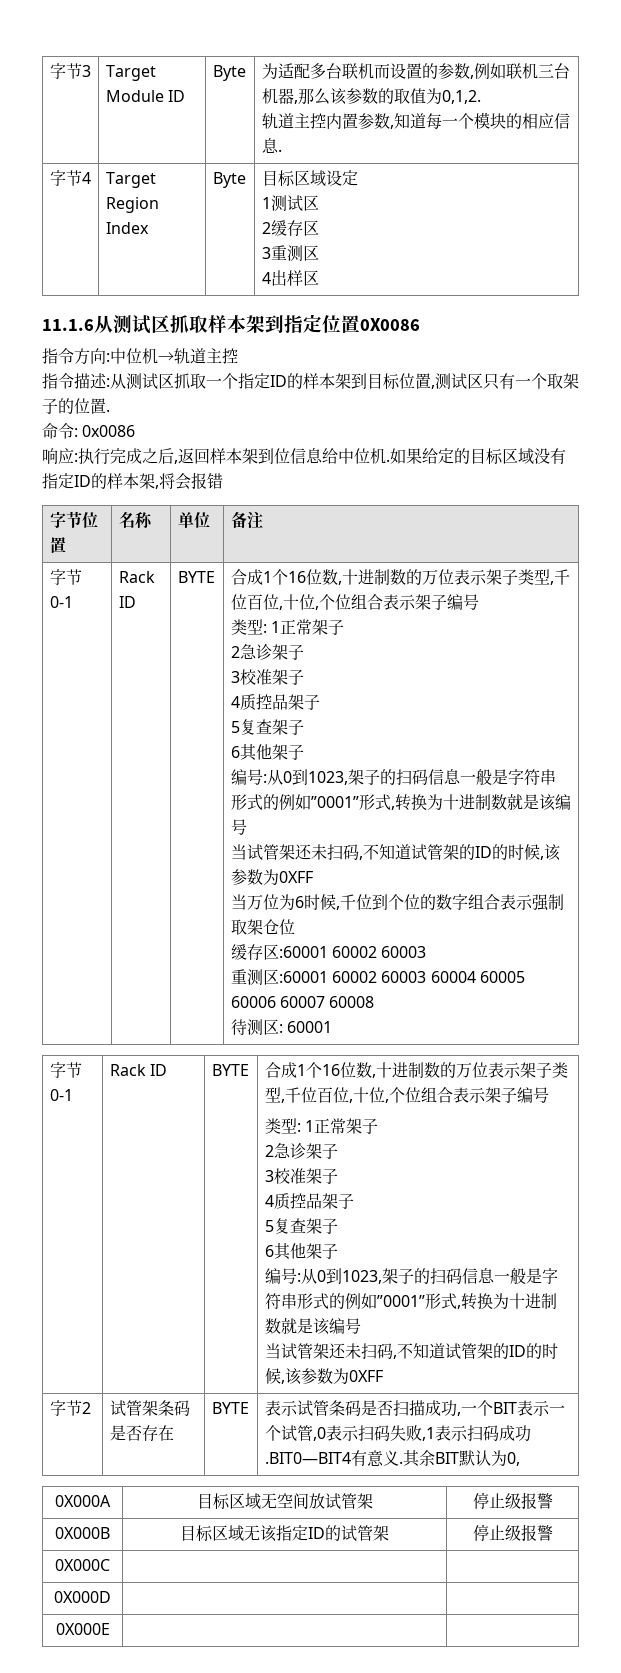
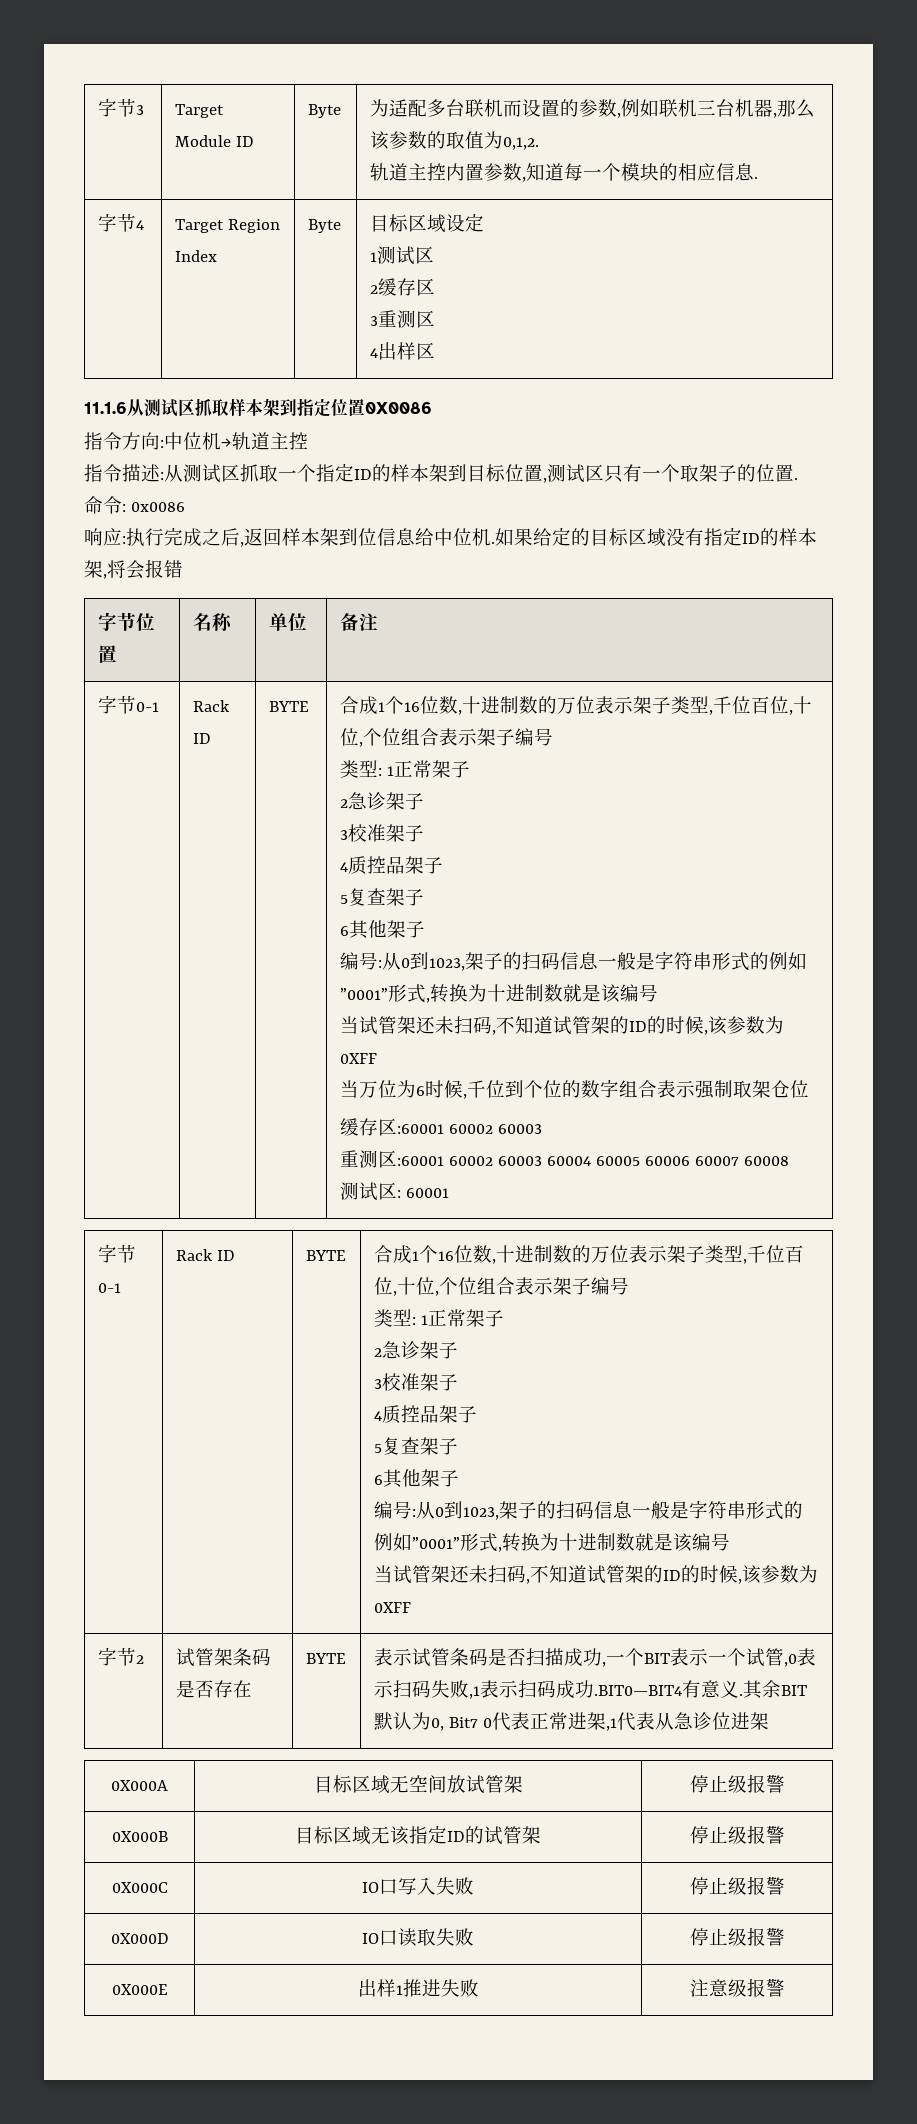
[230,1019,263,1035] 待测 -> [339,1182,378,1201] 测试
(520, 1459) none -> [448,1712,769,1731] Bit7 0代表正常进架,1代表从急诊位进架
[54,1591,111,1603] [55,1623,110,1635] | // 0X000D | | // 0X000E | | -> [362,1877,474,1895] [689,1876,785,1895] [110,1933,169,1944] [362,1928,474,1947] [689,1927,785,1946] [111,1984,168,1995] [357,1979,479,1997] [689,1978,785,1997] IO口写入失败 | 停止级报警 // 0X000D | IO口读取失败 | 停止级报警 // 0X000E | 出样1推进失败 | 注意级报警

